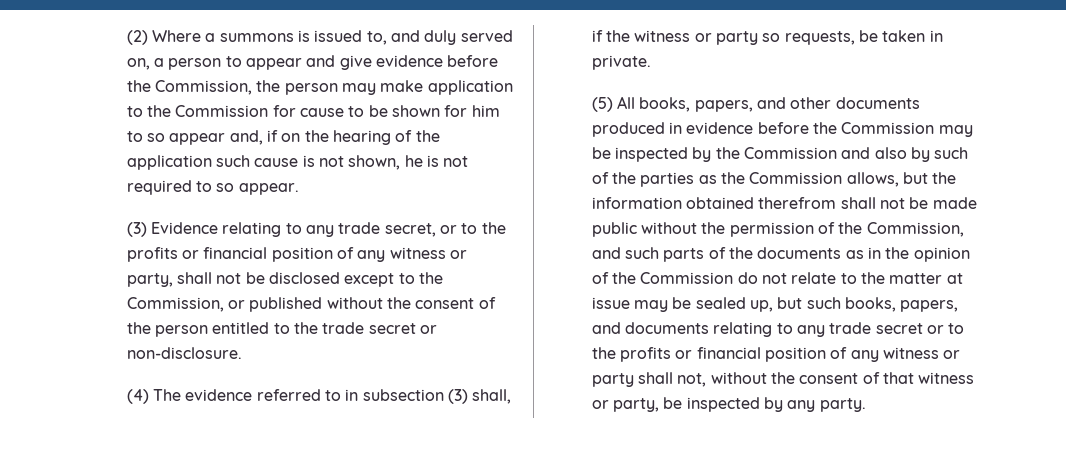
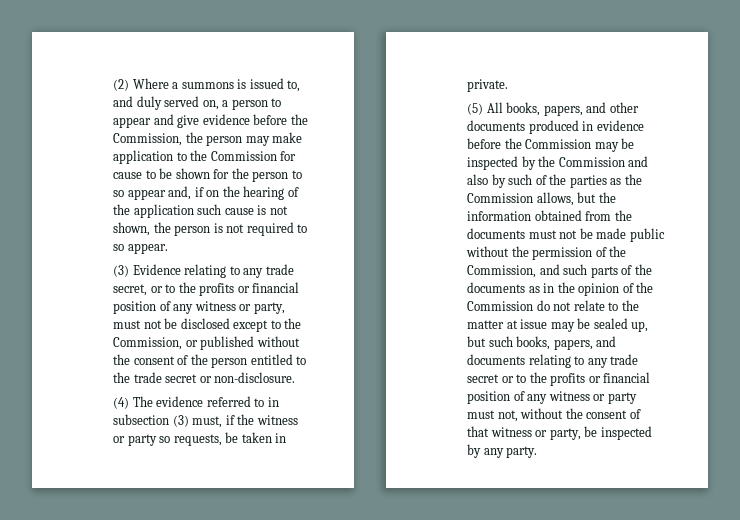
[471,105,500,117] him -> [231,168,289,182] the person
[404,155,423,167] he -> [153,222,211,236] the person
[177,272,213,284] shall -> [113,320,142,329] must
[472,389,512,404] shall, -> [192,416,223,428] must,
[758,197,876,209] therefrom shall -> [585,210,632,221] [467,228,557,239] from the documents must
[638,372,674,384] shall -> [467,410,496,419] must

